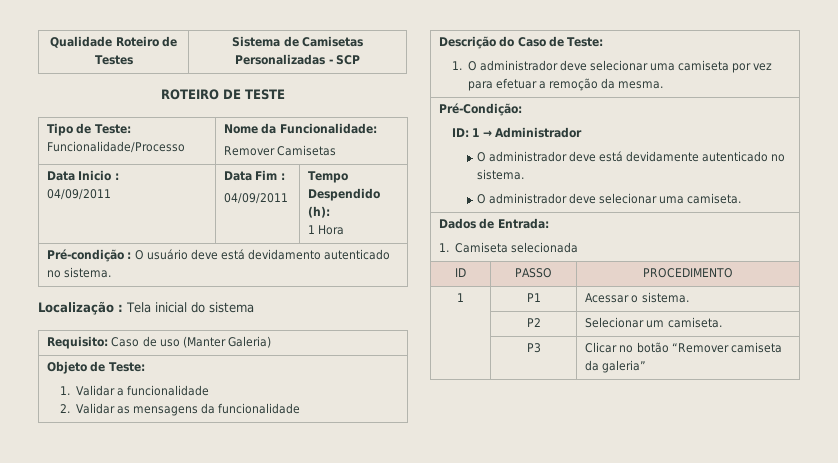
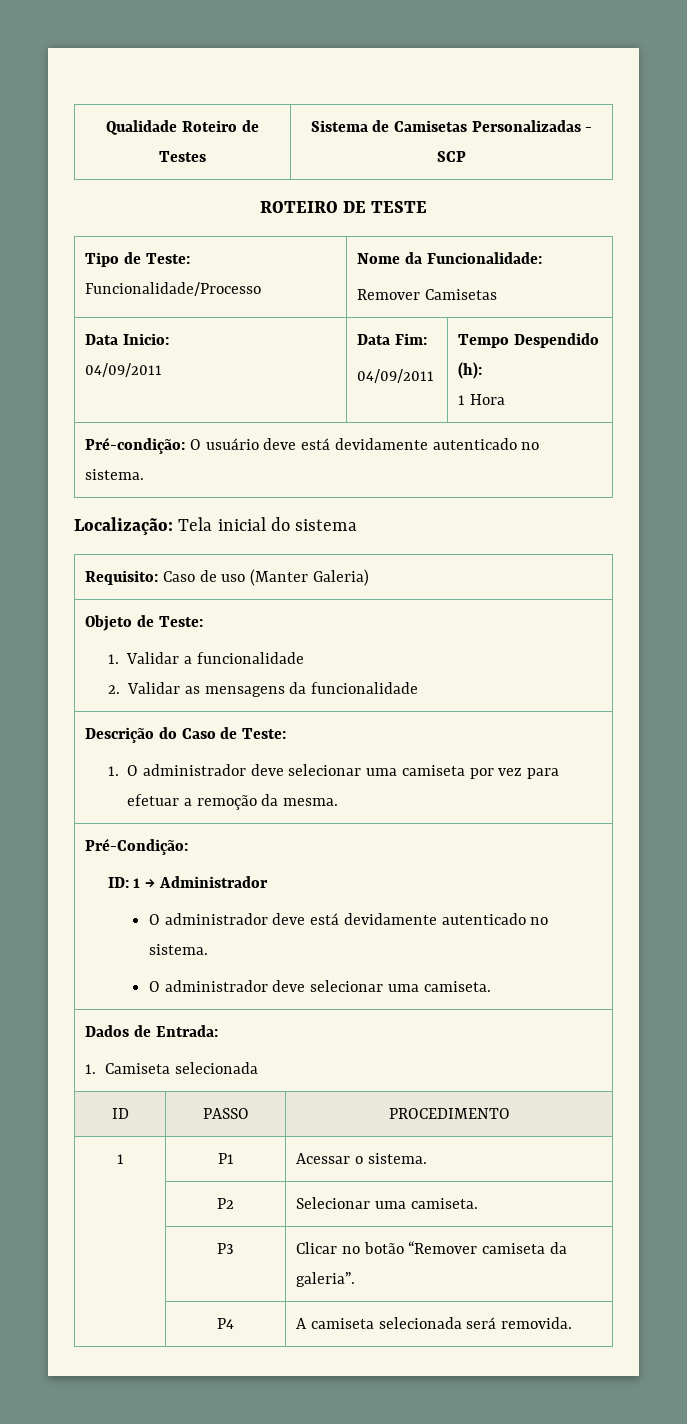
[78,170,119,181] Inicio : -> [123,333,170,345] Inicio:
[255,170,285,180] Fim : -> [395,333,428,345] Fim:
[47,249,132,262] Pré-condição : -> [85,437,186,454] Pré-condição:
[247,249,391,260] [47,267,112,278] [38,301,123,315] devidamento autenticado no sistema. // Localização : -> [334,438,540,450] [85,469,145,480] [74,517,173,535] devidamente autenticado no sistema. // Localização:
[646,320,665,328] um -> [375,1201,407,1209] uma
[602,360,647,373] galeria” -> [296,1272,356,1287] [217,1318,234,1329] [296,1317,573,1329] galeria”. // | P4 | A camiseta selecionada será removida.

